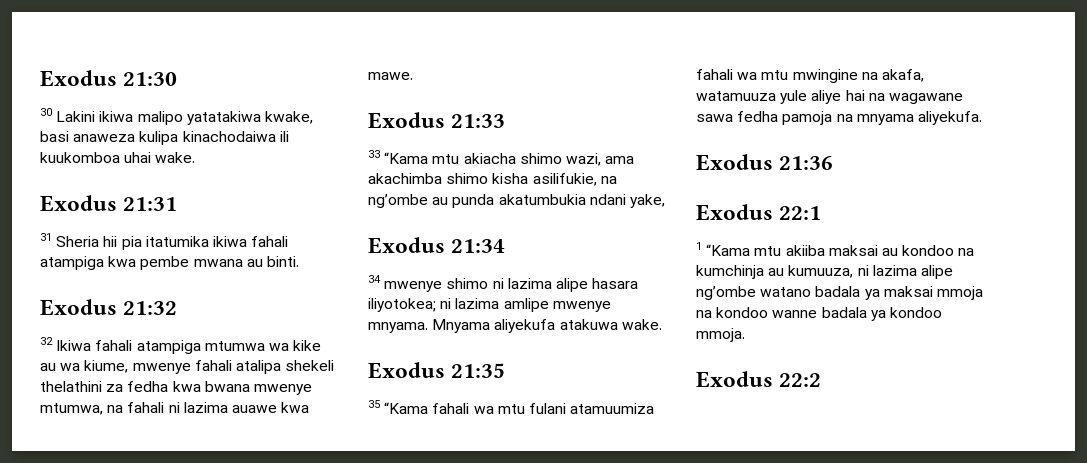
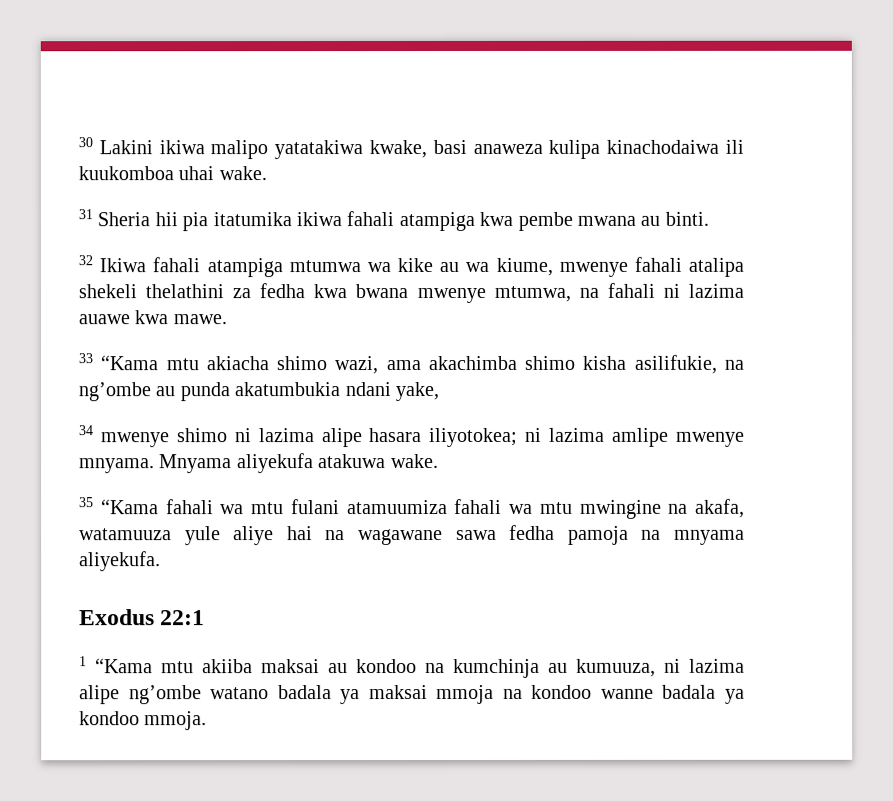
[40,70,178,87] Exodus 21:30 // -> (78, 142) none
[40,195,178,212] // Exodus 21:31 -> (267, 173) none
[40,299,178,316] // Exodus 21:32 -> (709, 218) none
[368,112,506,129] // Exodus 21:33 -> (227, 319) none
[368,237,506,254] // Exodus 21:34 -> (440, 392) none
[368,362,506,379] // Exodus 21:35 -> (439, 461) none
[696,154,834,171] // Exodus 21:36 -> (161, 561) none
[696,371,822,388] // Exodus 22:2 -> (208, 721) none

